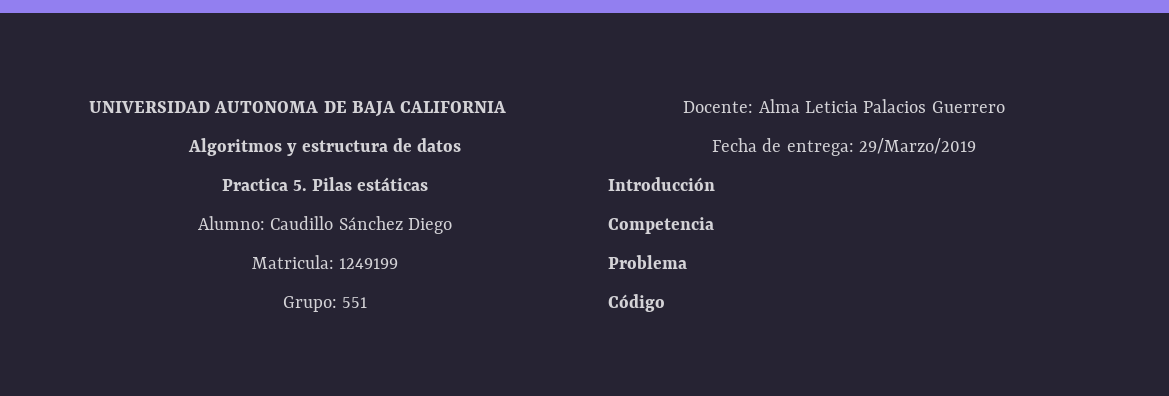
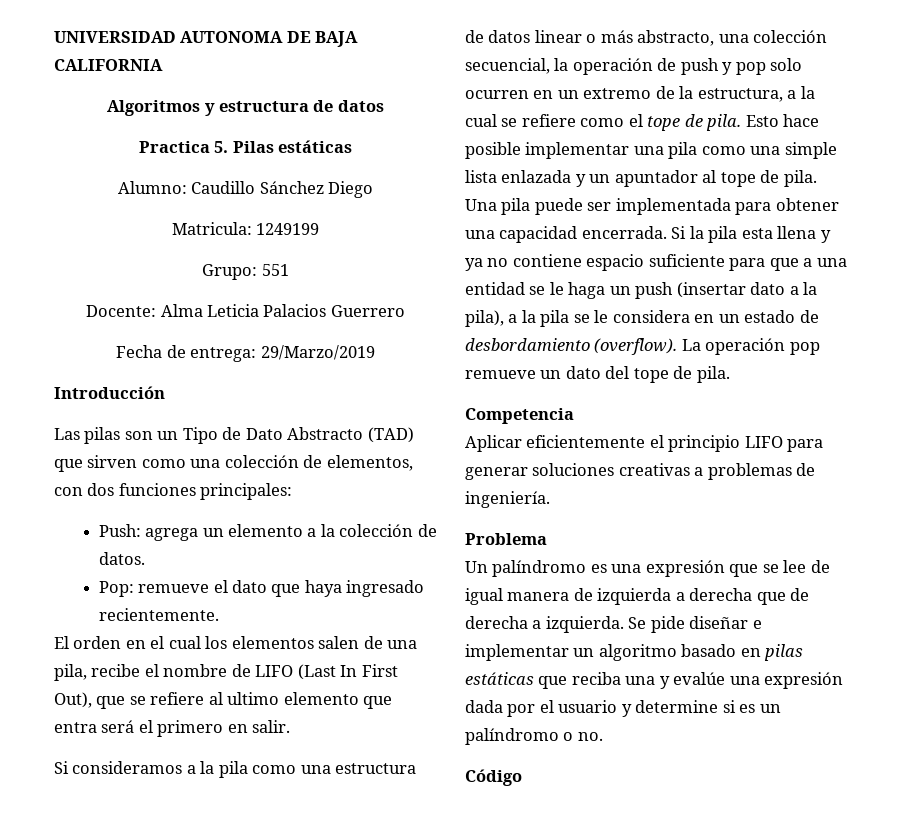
[608,217,714,234] [608,255,687,269] Competencia // Problema -> [54,427,414,444] [54,455,413,472] [54,483,293,500] [98,524,437,541] [98,552,145,565] [98,580,425,597] [98,608,219,621] [54,636,418,649] [54,664,398,681] [54,692,393,709] [54,720,291,737] [54,761,417,778] [465,30,828,46] [465,58,803,75] [465,86,815,102] [465,114,820,131] [465,142,837,159] [465,170,817,187] [465,198,839,215] [465,226,831,243] [465,254,847,271] [465,282,818,299] [465,310,819,327] [465,338,820,355] [465,366,730,383] [465,408,574,424] [465,435,824,452] [465,463,816,480] [465,491,550,508] [465,533,547,545] [465,560,830,577] [465,588,810,605] [465,616,762,633] [465,644,804,661] [465,672,844,689] [465,700,781,717] [465,728,603,745] Las pilas son un Tipo de Dato Abstracto (TAD) que sirven como una colección de elementos, con dos funciones principales: // Push: agrega un elemento a la colección de datos. // Pop: remueve el dato que haya ingresado recientemente. // El orden en el cual los elementos salen de una pila, recibe el nombre de LIFO (Last In First Out), que se refiere al ultimo elemento que entra será el primero en salir. // Si consideramos a la pila como una estructura de datos linear o más abstracto, una colección secuencial, la operación de push y pop solo ocurren en un extremo de la estructura, a la cual se refiere como el tope de pila. Esto hace posible implementar una pila como una simple lista enlazada y un apuntador al tope de pila. Una pila puede ser implementada para obtener una capacidad encerrada. Si la pila esta llena y ya no contiene espacio suficiente para que a una entidad se le haga un push (insertar dato a la pila), a la pila se le considera en un estado de desbordamiento (overflow). La operación pop remueve un dato del tope de pila. // Competencia // Aplicar eficientemente el principio LIFO para generar soluciones creativas a problemas de ingeniería. // Problema // Un palíndromo es una expresión que se lee de igual manera de izquierda a derecha que de derecha a izquierda. Se pide diseñar e implementar un algoritmo basado en pilas estáticas que reciba una y evalúe una expresión dada por el usuario y determine si es un palíndromo o no.

